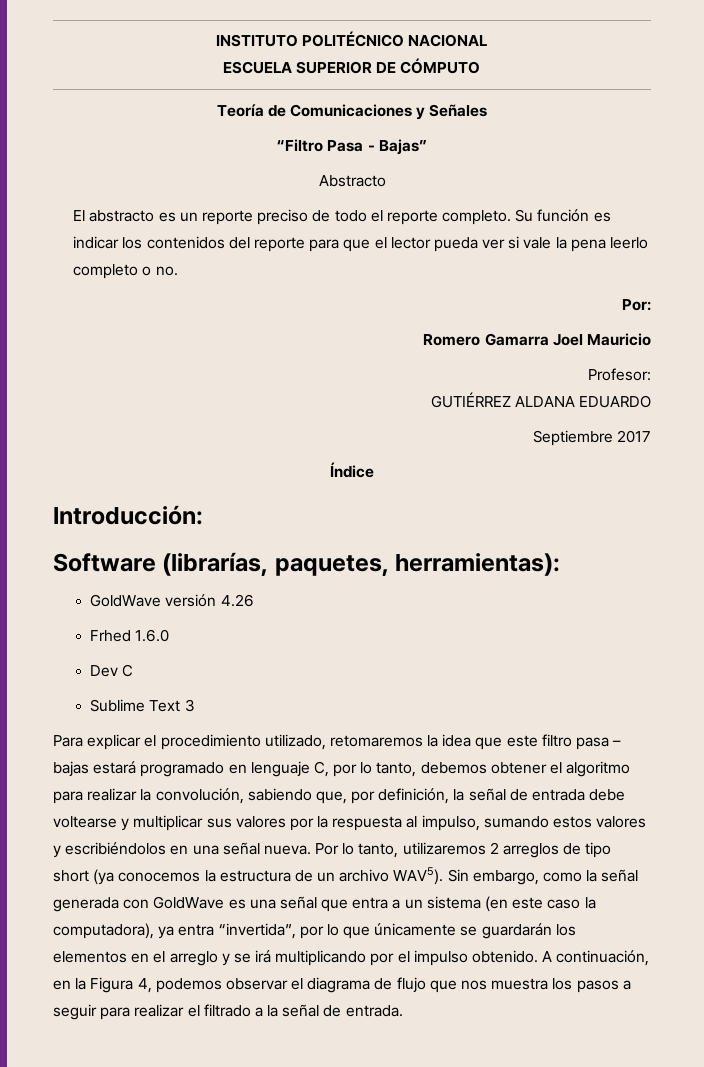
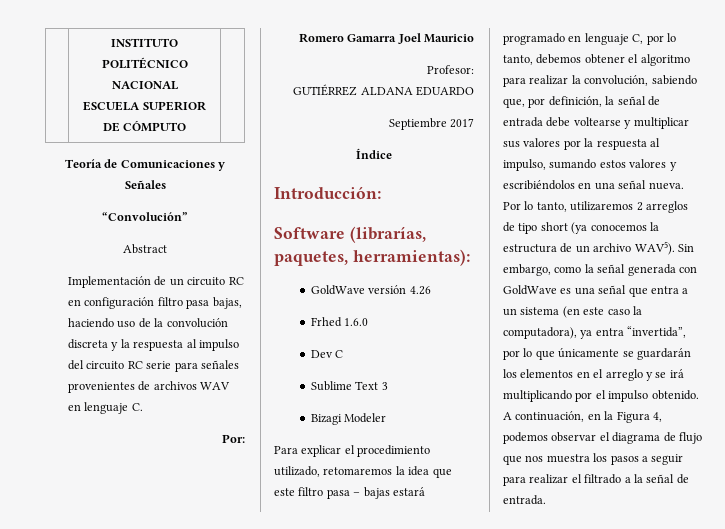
[277,139,427,155] [318,175,386,187] [73,209,611,225] [73,236,649,252] [73,264,178,279] “Filtro Pasa - Bajas” // Abstracto // El abstracto es un reporte preciso de todo el reporte completo. Su función es indicar los contenidos del reporte para que el lector pueda ver si vale la pena leerlo completo o no. -> [102,212,188,221] [123,244,167,254] [68,276,244,288] [68,297,242,309] [68,318,228,328] [68,339,239,351] [68,360,239,372] [68,381,231,393] [68,402,143,414] “Convolución” // Abstract // Implementación de un circuito RC en configuración filtro pasa bajas, haciendo uso de la convolución discreta y la respuesta al impulso del circuito RC serie para señales provenientes de archivos WAV en lenguaje C.
(195, 705) none -> [310,413,387,425] // Bizagi Modeler

